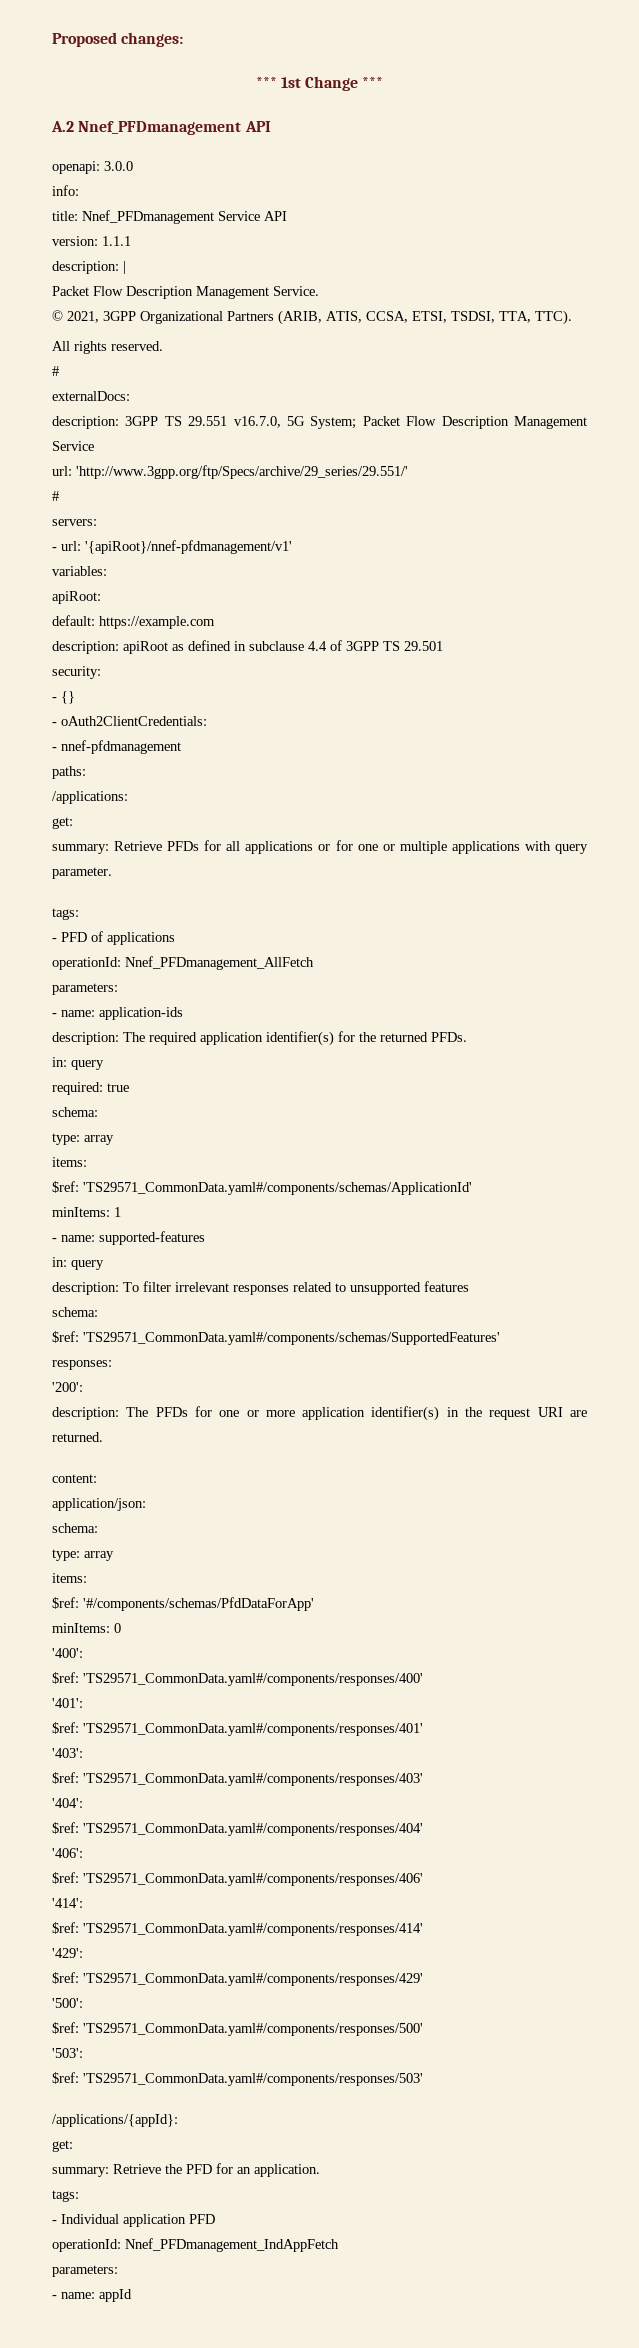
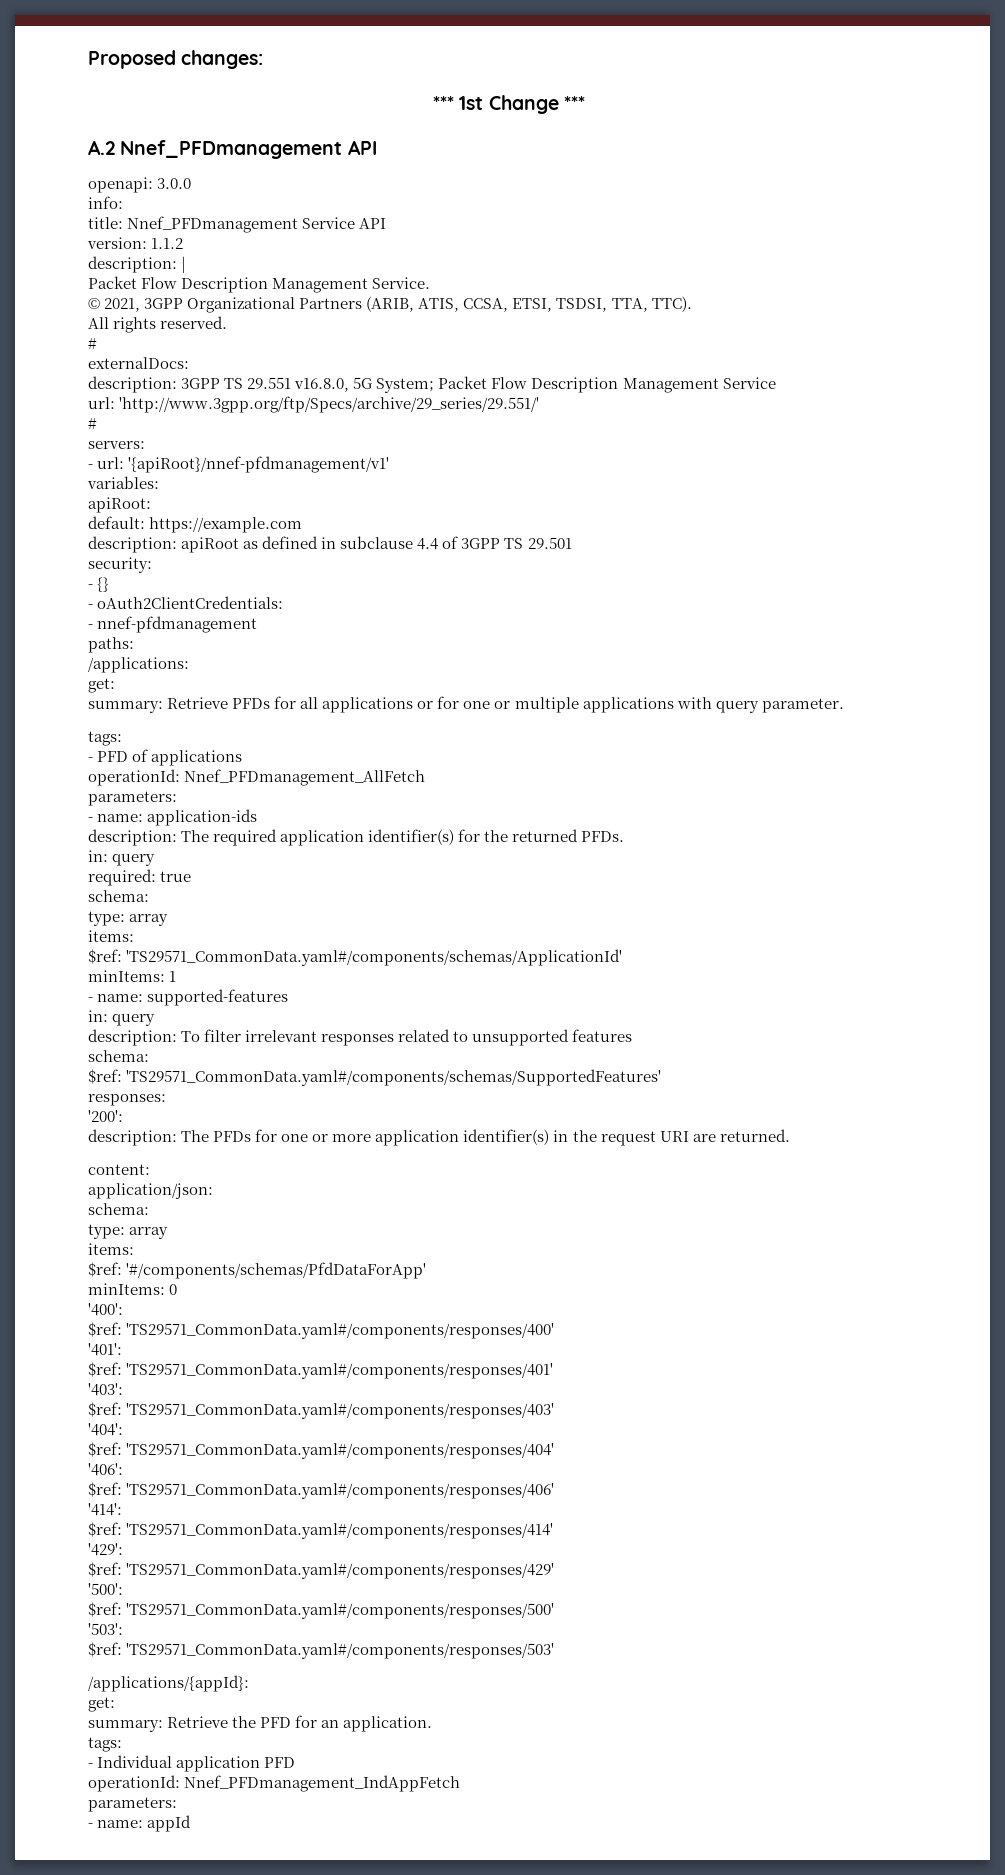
[102,236,131,246] 1.1.1 -> [151,238,184,249] 1.1.2
[233,416,281,428] v16.7.0, -> [294,378,350,392] v16.8.0,

